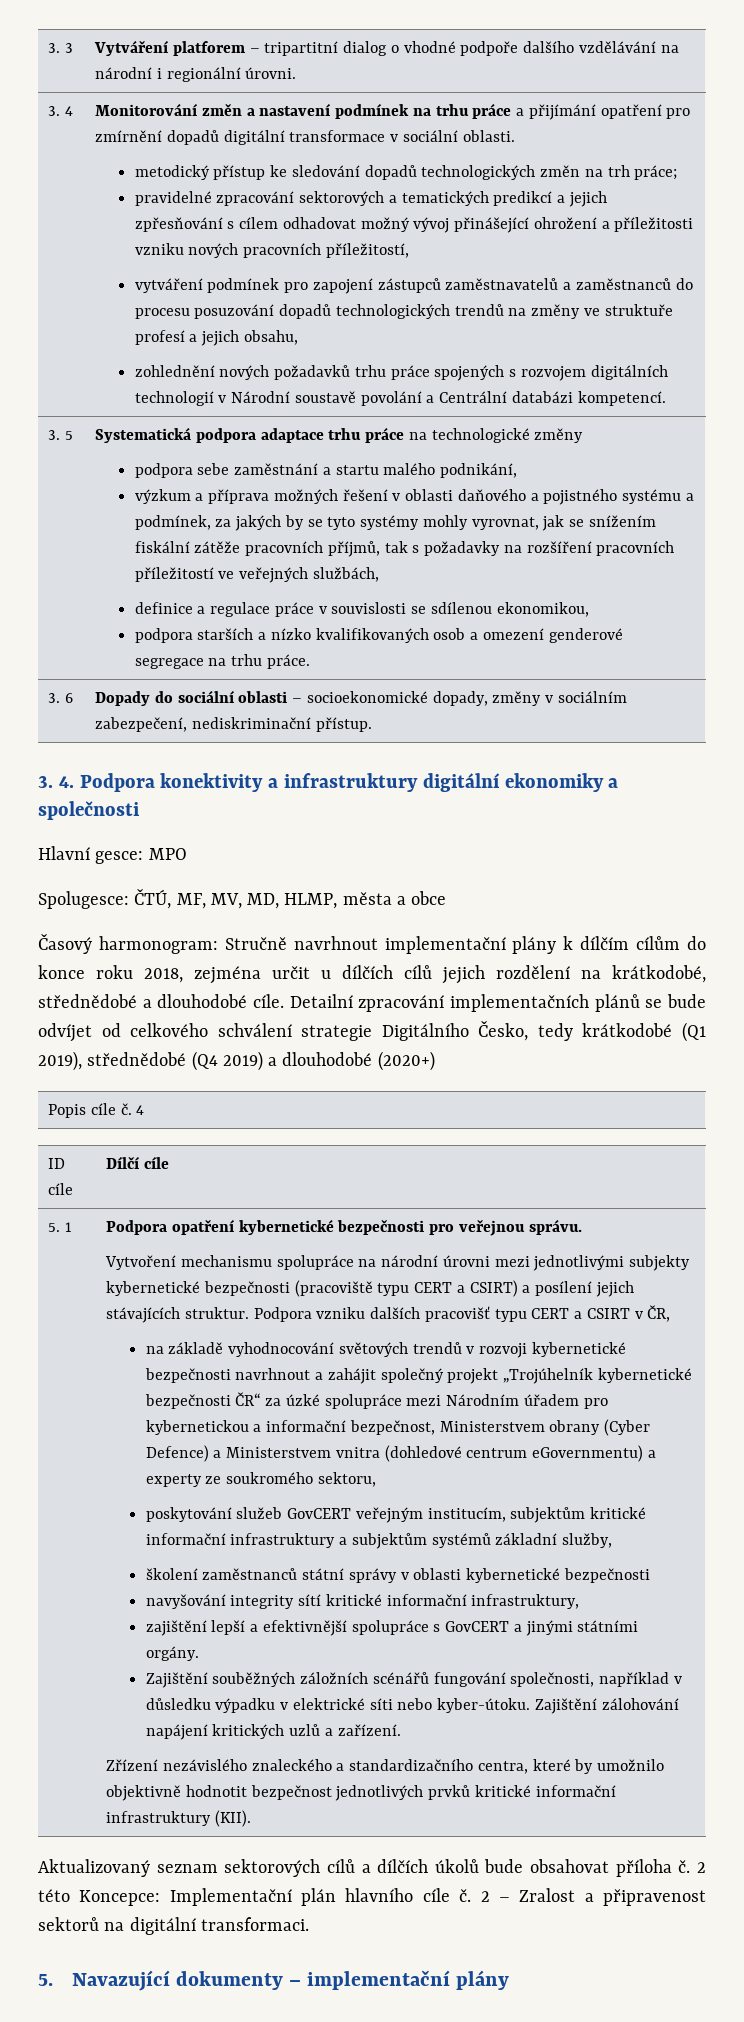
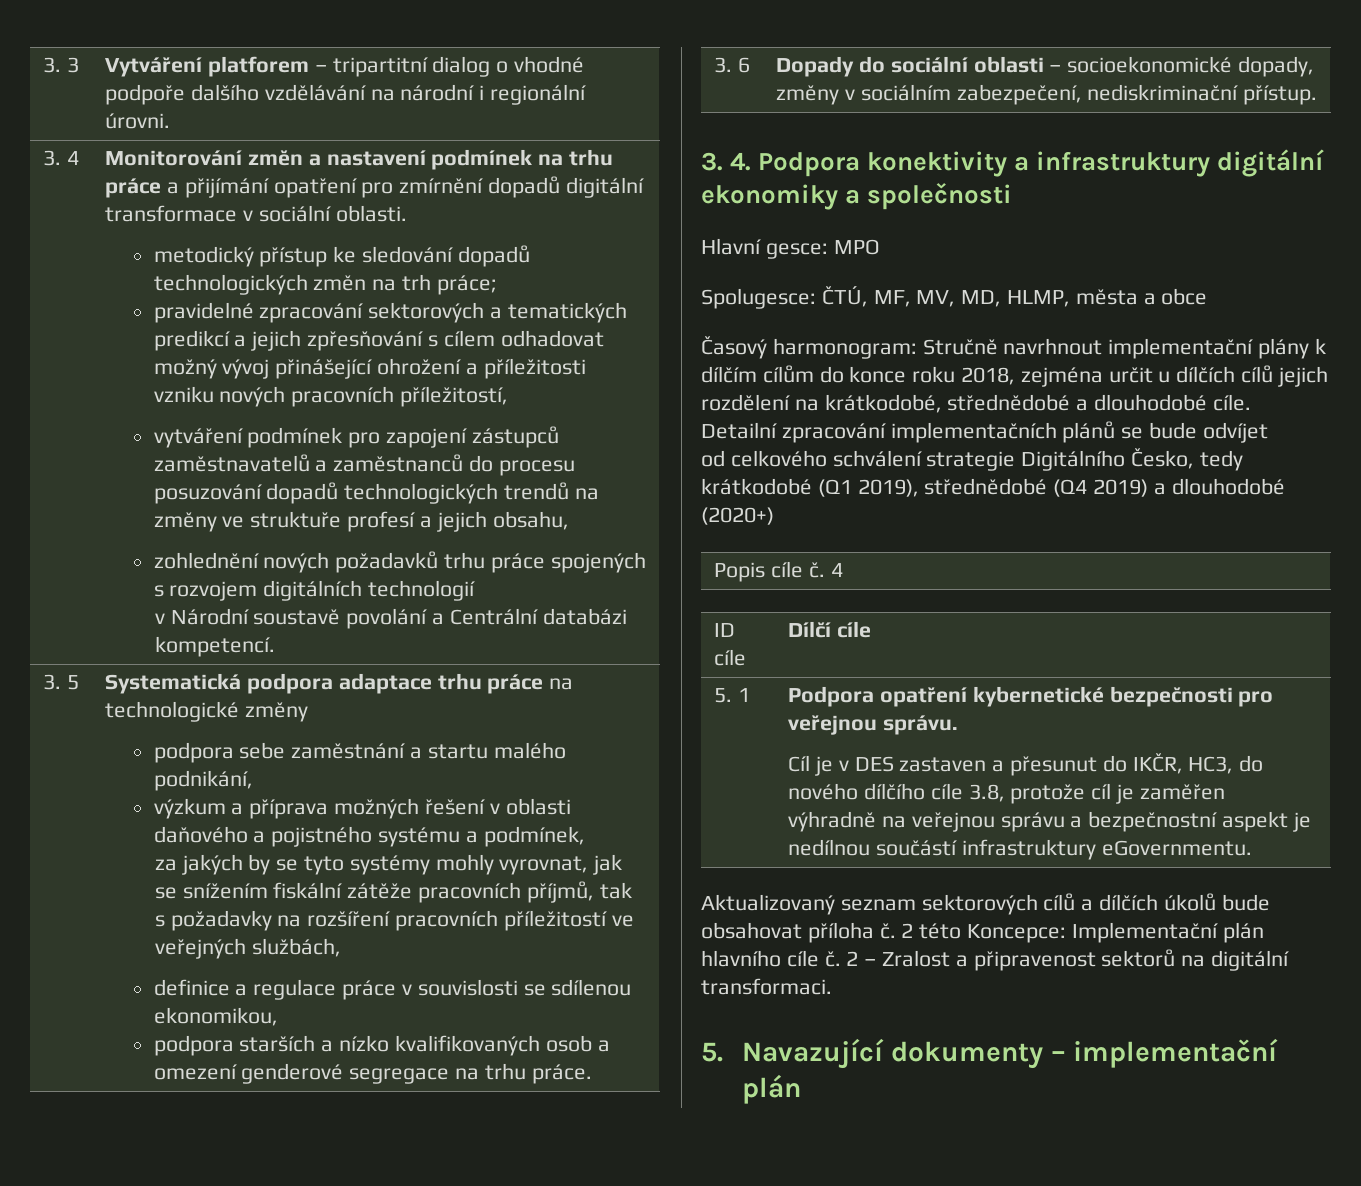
(214, 398) none -> (476, 590) //
(211, 522) none -> (585, 836) //
(92, 1032) none -> (1268, 432) //
[105,1255,691,1271] [106,1280,634,1297] [106,1305,671,1323] [145,1342,626,1358] [144,1368,692,1384] [144,1392,608,1409] [145,1419,651,1436] [145,1445,656,1462] [145,1472,376,1487] [145,1507,647,1523] [145,1533,613,1549] [145,1568,650,1583] [145,1594,580,1609] [145,1620,639,1636] [145,1646,199,1661] [145,1672,682,1688] [145,1698,679,1714] [145,1724,401,1740] [106,1759,665,1774] [106,1785,616,1801] [106,1810,252,1827] Vytvoření mechanismu spolupráce na národní úrovni mezi jednotlivými subjekty kybernetické bezpečnosti (pracoviště typu CERT a CSIRT) a posílení jejich stávajících struktur. Podpora vzniku dalších pracovišť typu CERT a CSIRT v ČR, // na základě vyhodnocování světových trendů v rozvoji kybernetické bezpečnosti navrhnout a zahájit společný projekt „Trojúhelník kybernetické bezpečnosti ČR“ za úzké spolupráce mezi Národním úřadem pro kybernetickou a informační bezpečnost, Ministerstvem obrany (Cyber Defence) a Ministerstvem vnitra (dohledové centrum eGovernmentu) a experty ze soukromého sektoru, // poskytování služeb GovCERT veřejným institucím, subjektům kritické informační infrastruktury a subjektům systémů základní služby, // školení zaměstnanců státní správy v oblasti kybernetické bezpečnosti // navyšování integrity sítí kritické informační infrastruktury, // zajištění lepší a efektivnější spolupráce s GovCERT a jinými státními orgány. // Zajištění souběžných záložních scénářů fungování společnosti, například v důsledku výpadku v elektrické síti nebo kyber-útoku. Zajištění zálohování napájení kritických uzlů a zařízení. // Zřízení nezávislého znaleckého a standardizačního centra, které by umožnilo objektivně hodnotit bezpečnost jednotlivých prvků kritické informační infrastruktury (KII). -> [788,753,1264,776] [788,783,1225,804] [788,811,1311,832] [788,839,1252,860] Cíl je v DES zastaven a přesunut do IKČR, HC3, do nového dílčího cíle 3.8, protože cíl je zaměřen výhradně na veřejnou správu a bezpečnostní aspekt je nedílnou součástí infrastruktury eGovernmentu.
[455,1970,509,1990] plány -> [742,1074,802,1104] plán

